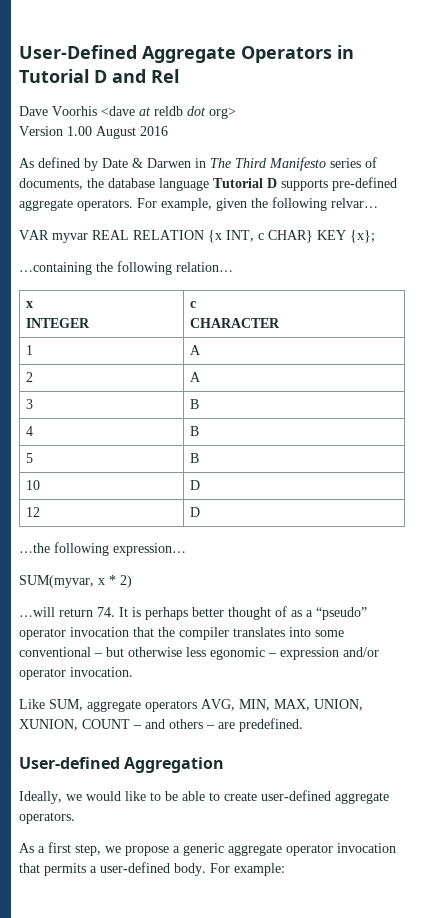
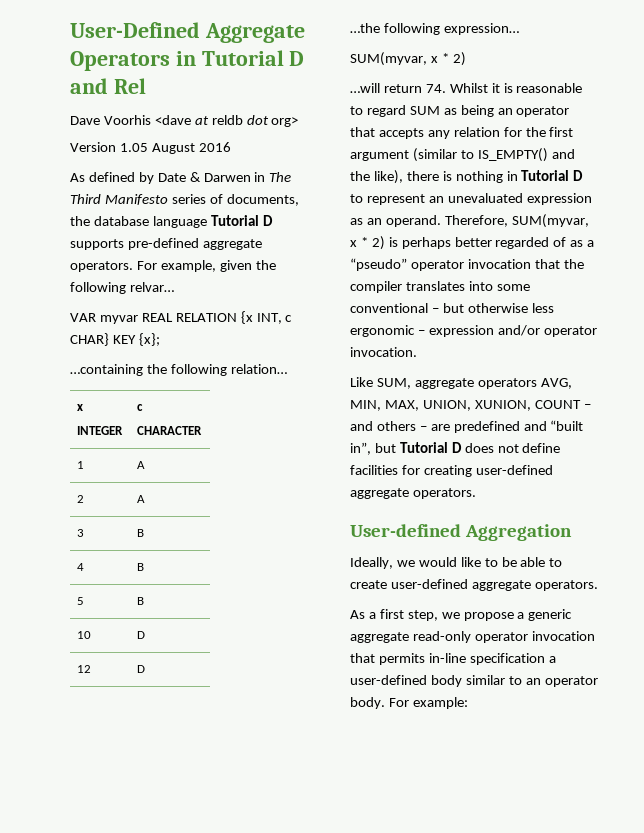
[67,126,92,136] 1.00 -> [119,143,148,152] 1.05
[119,607,128,617] It -> [449,83,583,93] [350,105,570,117] [350,127,574,139] [350,148,575,162] [350,170,584,184] [350,193,592,205] [350,214,589,228] [350,236,385,250] Whilst it is reasonable to regard SUM as being an operator that accepts any relation for the first argument (similar to IS_EMPTY() and the like), there is nothing in Tutorial D to represent an unevaluated expression as an operand. Therefore, SUM(myvar, x * 2)
[228,607,271,620] thought -> [495,237,550,249] regarded
[210,647,265,660] egonomic -> [350,325,415,337] ergonomic
[239,718,303,732] predefined. -> [453,420,584,433] [350,442,561,455] [350,465,553,477] [350,488,476,499] predefined and “built in”, but Tutorial D does not define facilities for creating user-defined aggregate operators.
(282, 850) none -> [412,631,471,643] read-only
[90,862,170,873] a user-defined -> [428,653,556,665] [350,675,598,687] in-line specification a user-defined body similar to an operator

